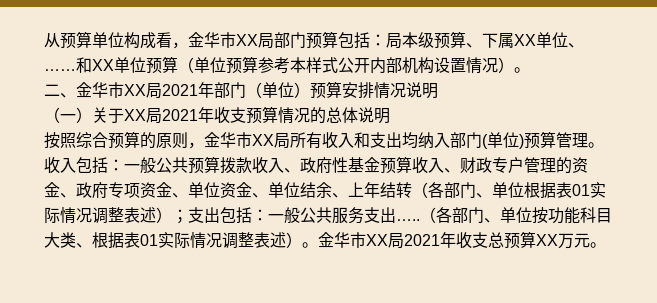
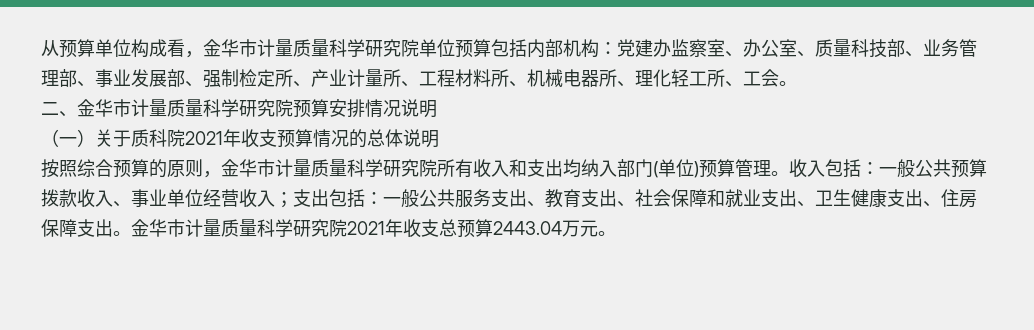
[236,31,584,49] [44,56,530,74] [44,82,310,99] XX局部门预算包括：局本级预算、下属XX单位、……和XX单位预算（单位预算参考本样式公开内部机构设置情况）。 // 二、金华市XX局2021年部门（单位） -> [257,39,977,58] [41,69,797,88] [41,99,293,117] 计量质量科学研究院单位预算包括内部机构：党建办监察室、办公室、质量科技部、业务管理部、事业发展部、强制检定所、产业计量所、工程材料所、机械电器所、理化轻工所、工会。 // 二、金华市计量质量科学研究院
[124,108,162,124] XX局 -> [131,129,185,147] 质科院
[252,133,290,149] XX局 -> [275,159,437,177] 计量质量科学研究院
[300,156,588,174] [44,182,606,199] [44,207,172,224] 政府性基金预算收入、财政专户管理的资金、政府专项资金、单位资金、单位结余、上年结转（各部门、单位根据表01实际情况调整表述） -> [131,189,275,208] 事业单位经营收入
[396,207,612,224] [44,232,404,249] …..（各部门、单位按功能科目大类、根据表01实际情况调整表述）。金华市XX局 -> [527,189,977,208] [41,219,347,237] 、教育支出、社会保障和就业支出、卫生健康支出、住房保障支出。金华市计量质量科学研究院
[536,234,558,246] XX -> [493,221,562,235] 2443.04

